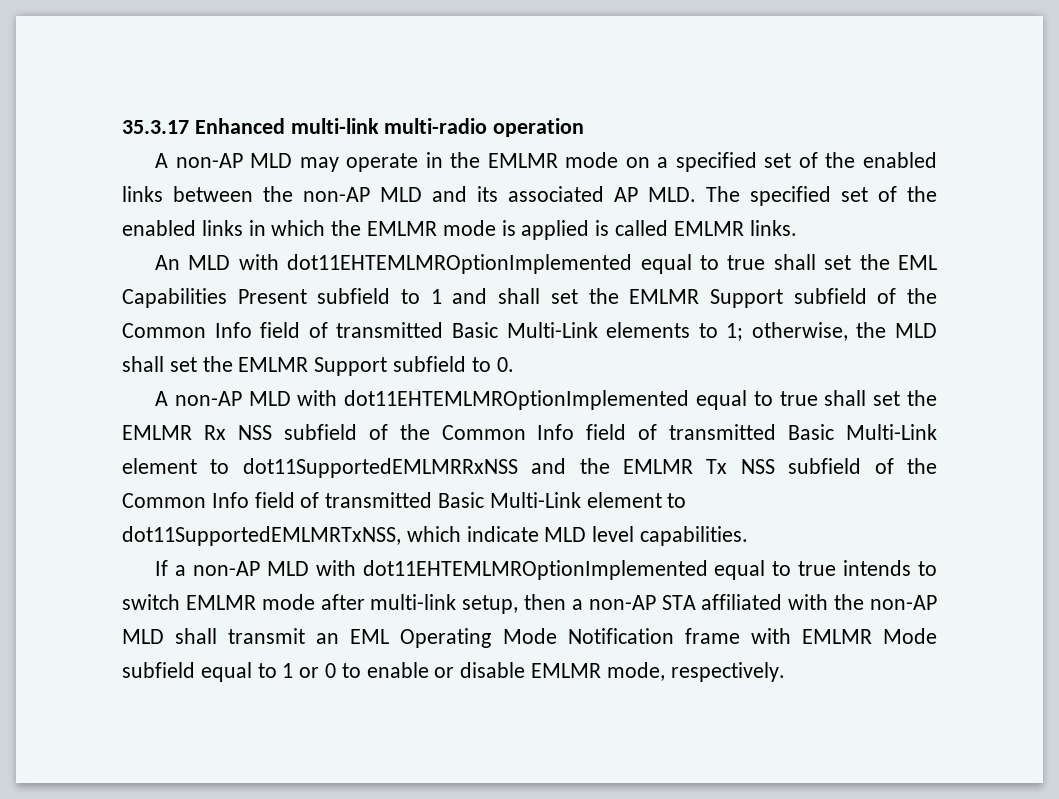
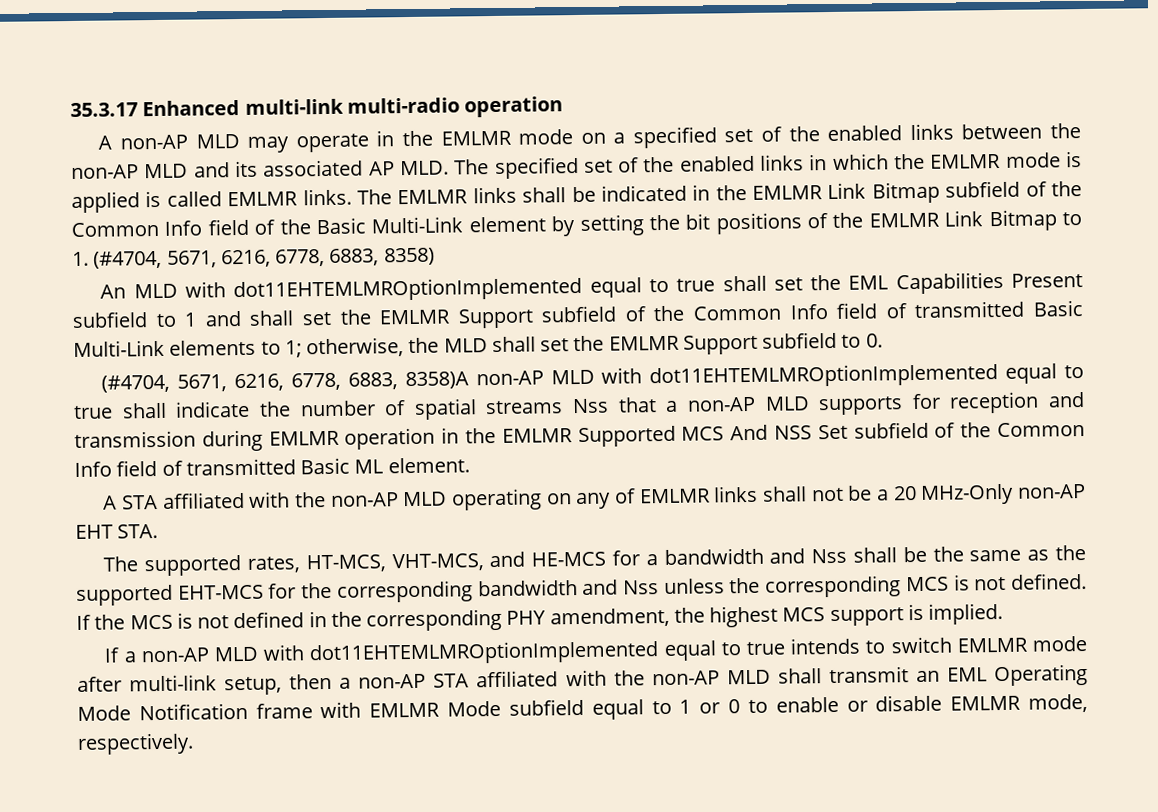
(797, 228) none -> [356,180,1083,205] [71,209,1083,238] [72,247,435,269] The EMLMR links shall be indicated in the EMLMR Link Bitmap subfield of the Common Info field of the Basic Multi-Link element by setting the bit positions of the EMLMR Link Bitmap to 1. (#4704, 5671, 6216, 6778, 6883, 8358)
[155,391,169,406] A -> [101,371,469,393] (#4704, 5671, 6216, 6778, 6883, 8358)A
[873,390,937,406] [122,424,937,440] [122,458,937,478] [122,492,687,508] [122,526,749,546] set the EMLMR Rx NSS subfield of the Common Info field of transmitted Basic Multi-Link element to dot11SupportedEMLMRRxNSS and the EMLMR Tx NSS subfield of the Common Info field of transmitted Basic Multi-Link element to dot11SupportedEMLMRTxNSS, which indicate MLD level capabilities. -> [175,391,1085,420] [74,421,1085,452] [74,457,470,477] [103,483,1086,511] [75,524,159,539] [103,544,1087,577] [76,572,1088,606] [76,602,1004,632] indicate the number of spatial streams Nss that a non-AP MLD supports for reception and transmission during EMLMR operation in the EMLMR Supported MCS And NSS Set subfield of the Common Info field of transmitted Basic ML element. // A STA affiliated with the non-AP MLD operating on any of EMLMR links shall not be a 20 MHz-Only non-AP EHT STA. // The supported rates, HT-MCS, VHT-MCS, and HE-MCS for a bandwidth and Nss shall be the same as the supported EHT-MCS for the corresponding bandwidth and Nss unless the corresponding MCS is not defined. If the MCS is not defined in the corresponding PHY amendment, the highest MCS support is implied.

